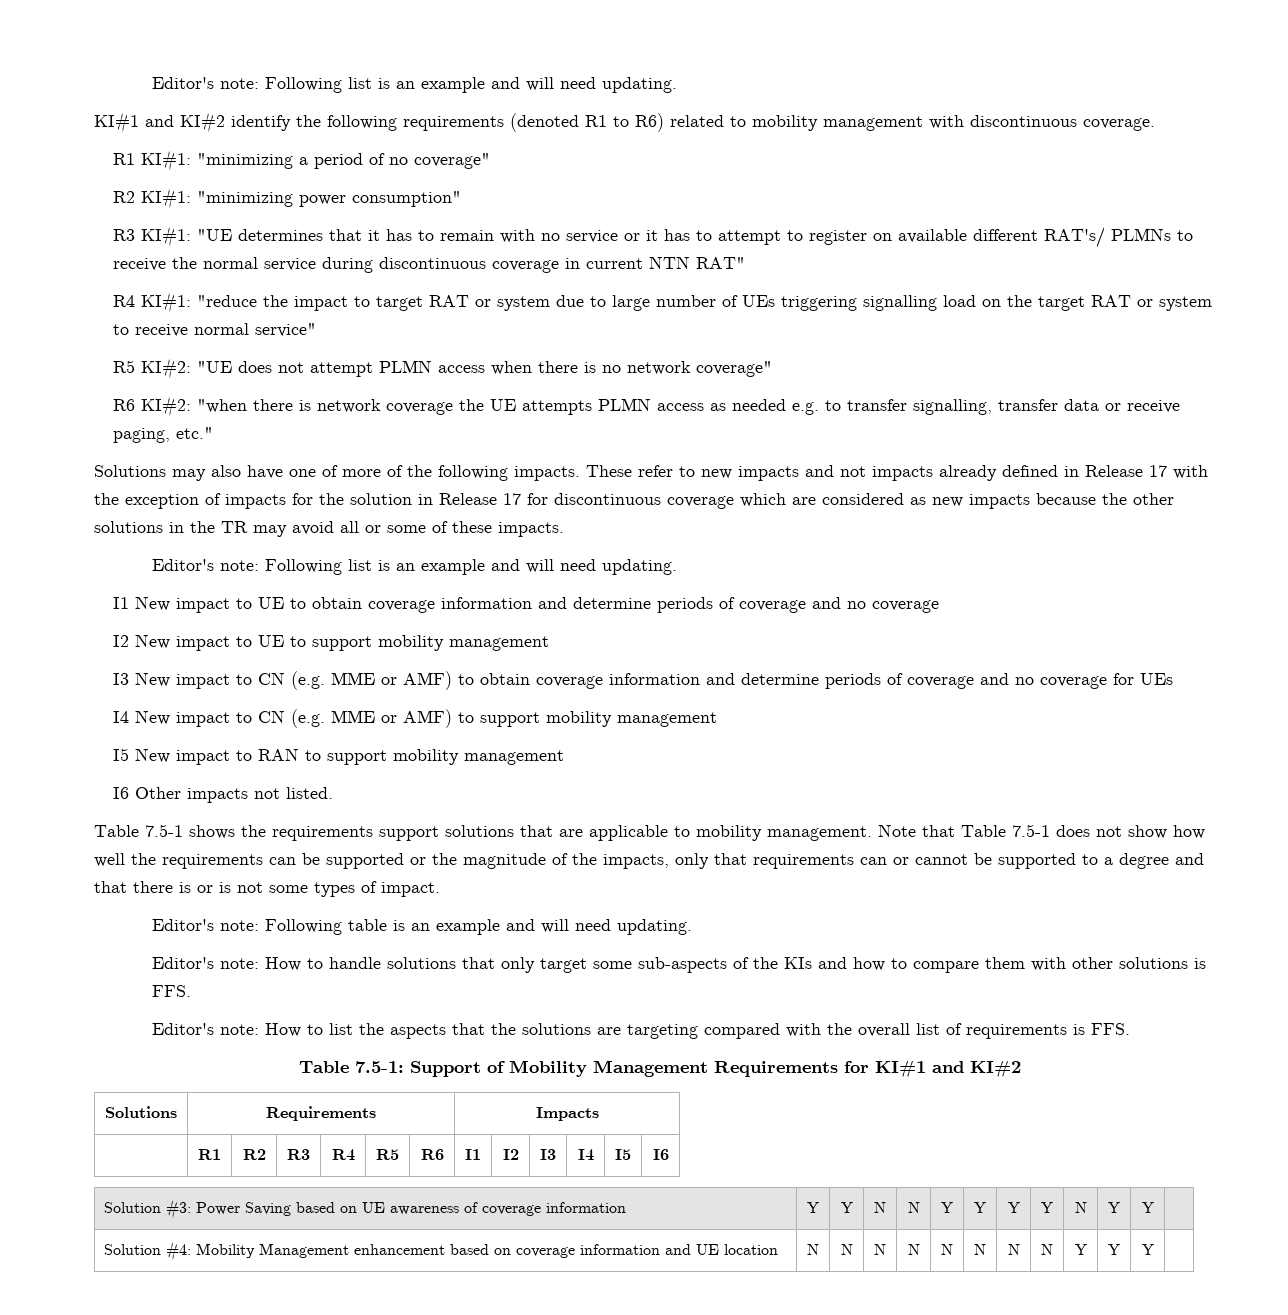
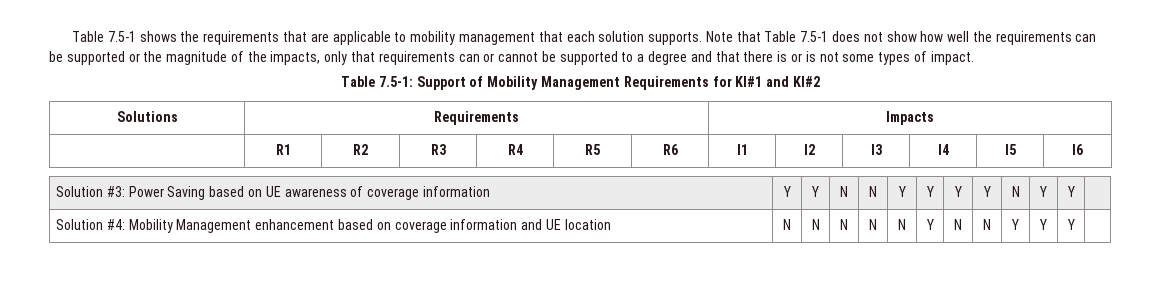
[152,77,678,93] [94,112,1155,133] [113,150,491,171] [113,188,462,209] [113,226,1194,248] [113,256,746,273] [113,292,1213,313] [113,323,317,337] [113,358,773,379] [113,396,1181,417] [113,427,214,443] [94,465,1208,481] [94,493,1174,509] [94,521,564,537] [152,559,678,575] [113,596,940,613] [113,634,550,651] [113,671,1174,690] [113,709,718,728] [113,748,565,765] [113,787,334,803] Editor's note: Following list is an example and will need updating. // KI#1 and KI#2 identify the following requirements (denoted R1 to R6) related to mobility management with discontinuous coverage. // R1 KI#1: "minimizing a period of no coverage" // R2 KI#1: "minimizing power consumption" // R3 KI#1: "UE determines that it has to remain with no service or it has to attempt to register on available different RAT's/ PLMNs to receive the normal service during discontinuous coverage in current NTN RAT" // R4 KI#1: "reduce the impact to target RAT or system due to large number of UEs triggering signalling load on the target RAT or system to receive normal service" // R5 KI#2: "UE does not attempt PLMN access when there is no network coverage" // R6 KI#2: "when there is network coverage the UE attempts PLMN access as needed e.g. to transfer signalling, transfer data or receive paging, etc." // Solutions may also have one of more of the following impacts. These refer to new impacts and not impacts already defined in Release 17 with the exception of impacts for the solution in Release 17 for discontinuous coverage which are considered as new impacts because the other solutions in the TR may avoid all or some of these impacts. // Editor's note: Following list is an example and will need updating. // I1 New impact to UE to obtain coverage information and determine periods of coverage and no coverage // I2 New impact to UE to support mobility management // I3 New impact to CN (e.g. MME or AMF) to obtain coverage information and determine periods of coverage and no coverage for UEs // I4 New impact to CN (e.g. MME or AMF) to support mobility management // I5 New impact to RAN to support mobility management // I6 Other impacts not listed. // -> (72, 36) none
[379,825,514,841] support solutions -> (280, 38) none
[767,826,872,841] management. -> [458,31,703,45] management that each solution supports.
[152,919,693,935] [152,957,1207,973] [152,985,192,997] [152,1023,1131,1039] // Editor's note: Following table is an example and will need updating. // Editor's note: How to handle solutions that only target some sub-aspects of the KIs and how to compare them with other solutions is FFS. // Editor's note: How to list the aspects that the solutions are targeting compared with the overall list of requirements is FFS. -> (974, 58) none
[974,1244,986,1255] N -> [925,219,934,230] Y

